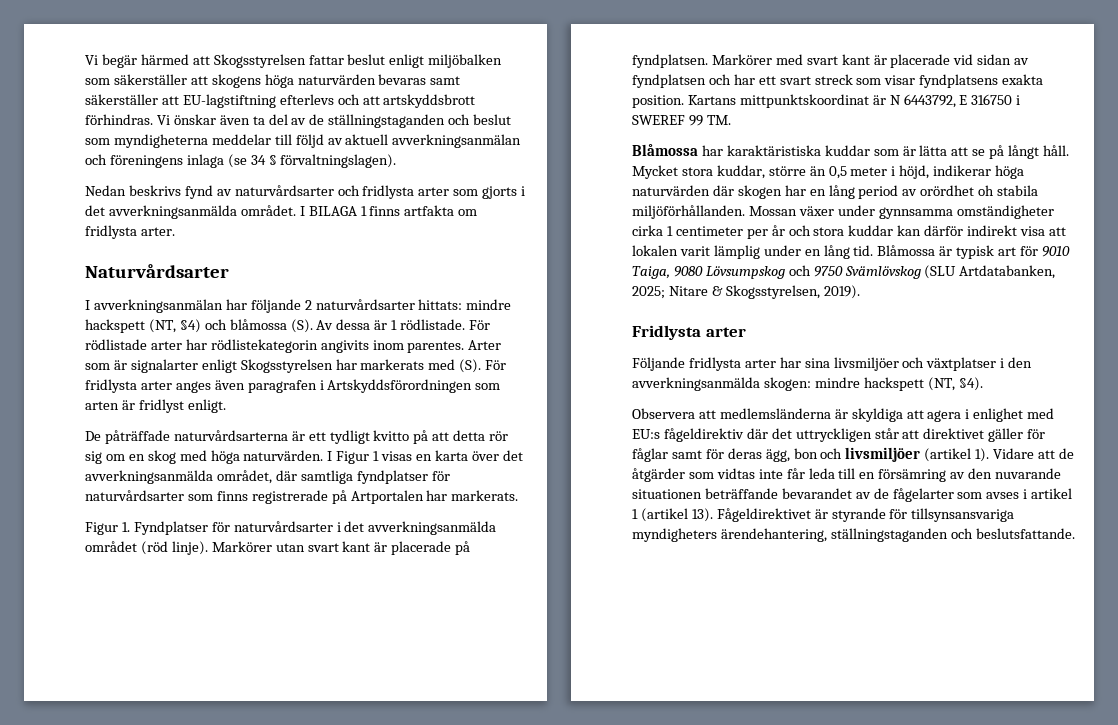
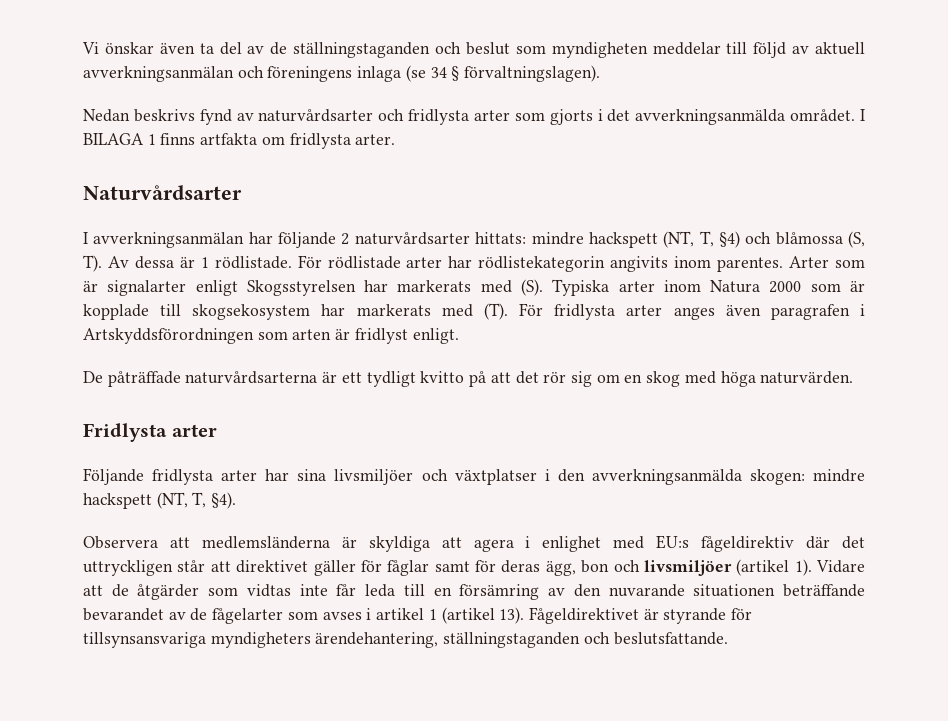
[85,54,503,68] [85,74,461,88] [85,94,476,108] [85,114,170,125] Vi begär härmed att Skogsstyrelsen fattar beslut enligt miljöbalken som säkerställer att skogens höga naturvärden bevaras samt säkerställer att EU-lagstiftning efterlevs och att artskyddsbrott förhindras. Vi -> [82,42,99,54] Vi
[113,134,208,148] myndigheterna -> [551,42,648,58] myndigheten
(176, 326) none -> [699,231,714,247] T,
[290,319,313,333] (S). -> [848,231,866,248] [83,255,102,272] (S, T).
(482, 366) none -> [552,279,866,296] [83,303,508,320] Typiska arter inom Natura 2000 som är kopplade till skogsekosystem har markerats med (T).
[453,430,486,441] detta -> [515,371,539,384] det
[327,450,523,464] [85,470,450,484] [85,490,519,504] [85,521,497,535] [85,541,471,555] [632,54,1030,68] [632,74,1044,88] [632,94,1021,108] [632,115,731,126] [632,144,1070,159] [632,165,1025,179] [632,185,1039,199] [632,205,1054,219] [632,225,1066,239] [632,245,1070,259] [632,265,1056,279] [632,285,860,299] I Figur 1 visas en karta över det avverkningsanmälda området, där samtliga fyndplatser för naturvårdsarter som finns registrerade på Artportalen har markerats. // Figur 1. Fyndplatser för naturvårdsarter i det avverkningsanmälda området (röd linje). Markörer utan svart kant är placerade på fyndplatsen. Markörer med svart kant är placerade vid sidan av fyndplatsen och har ett svart streck som visar fyndplatsens exakta position. Kartans mittpunktskoordinat är N 6443792, E 316750 i SWEREF 99 TM. // Blåmossa har karaktäristiska kuddar som är lätta att se på långt håll. Mycket stora kuddar, större än 0,5 meter i höjd, indikerar höga naturvärden där skogen har en lång period av orördhet oh stabila miljöförhållanden. Mossan växer under gynnsamma omständigheter cirka 1 centimeter per år och stora kuddar kan därför indirekt visa att lokalen varit lämplig under en lång tid. Blåmossa är typisk art för 9010 Taiga, 9080 Lövsumpskog och 9750 Svämlövskog (SLU Artdatabanken, 2025; Nitare & Skogsstyrelsen, 2019). -> (854, 377) none
(955, 384) none -> [192,492,207,508] T,

